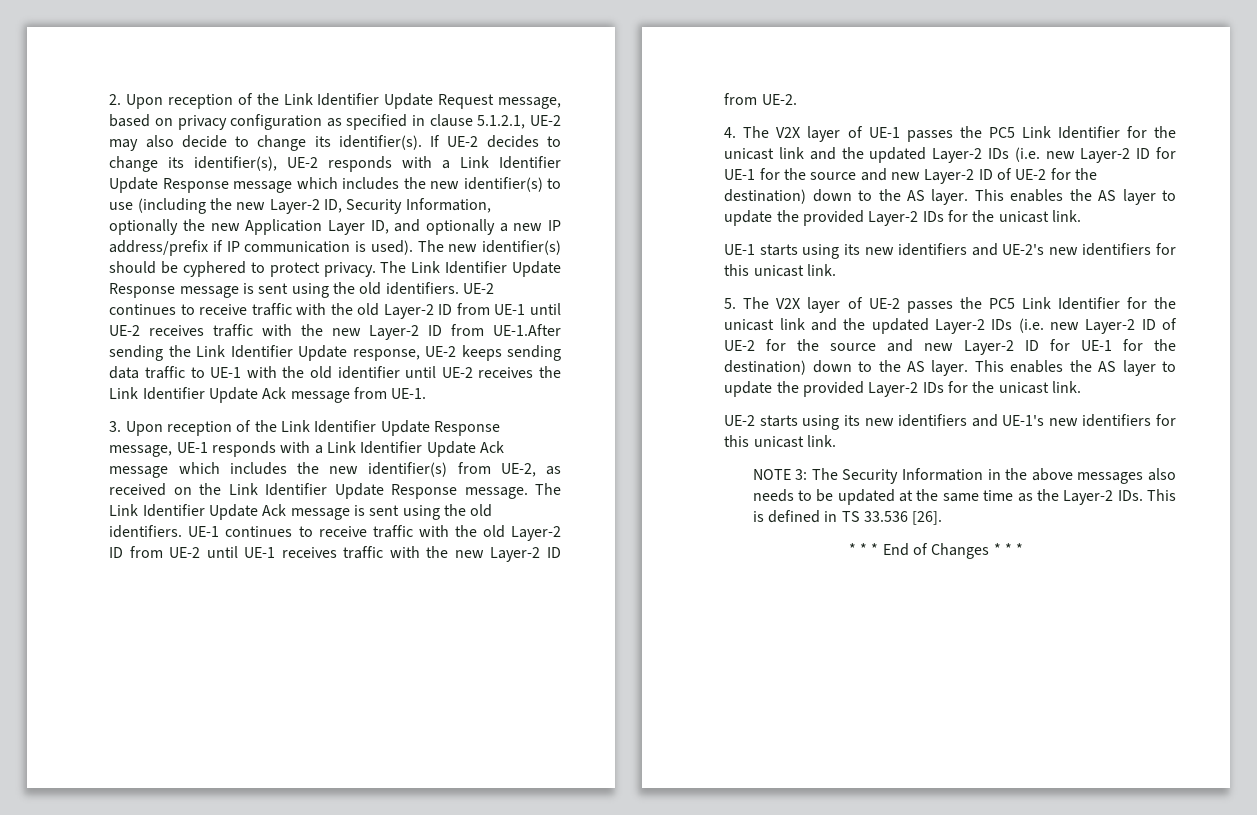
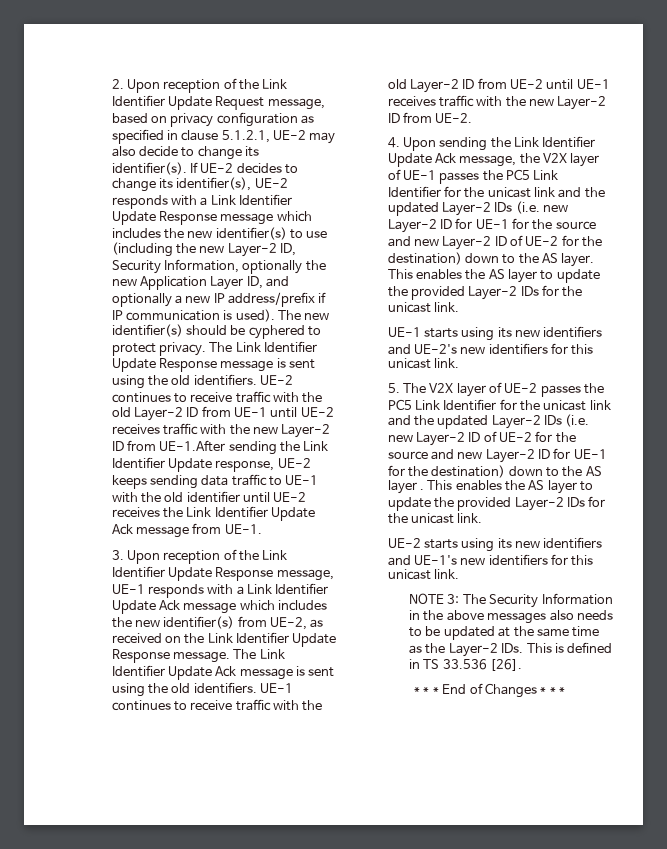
[743,126,770,138] The -> [402,136,596,151] [387,153,540,167] Upon sending the Link Identifier Update Ack message, the
[931,360,969,376] layer. -> [387,480,424,494] layer .

